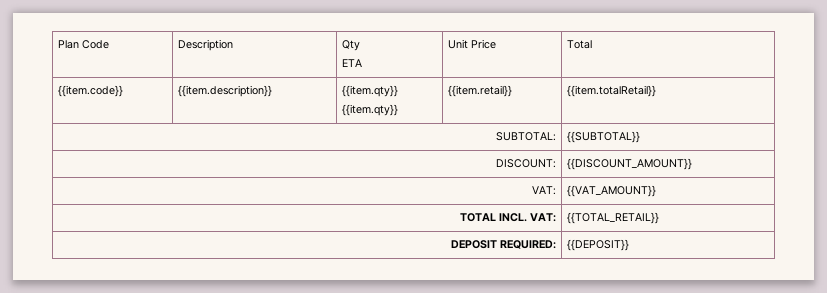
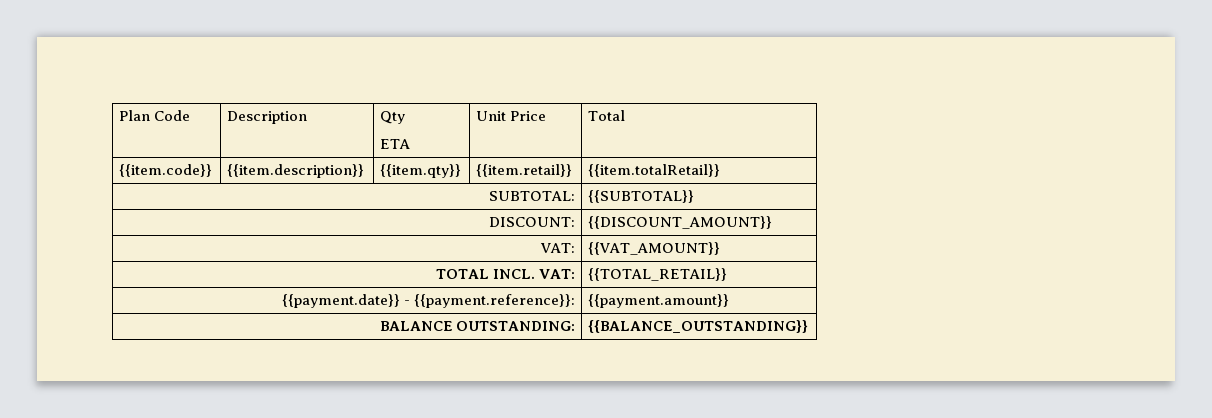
[341,104,398,116] // {{item.qty}} -> (462, 171) none
[451,240,557,249] [566,239,629,251] DEPOSIT REQUIRED: | {{DEPOSIT}} -> [281,294,575,308] [588,294,730,308] [379,321,575,331] [588,320,809,333] {{payment.date}} - {{payment.reference}}: | {{payment.amount}} // BALANCE OUTSTANDING: | {{BALANCE_OUTSTANDING}}

